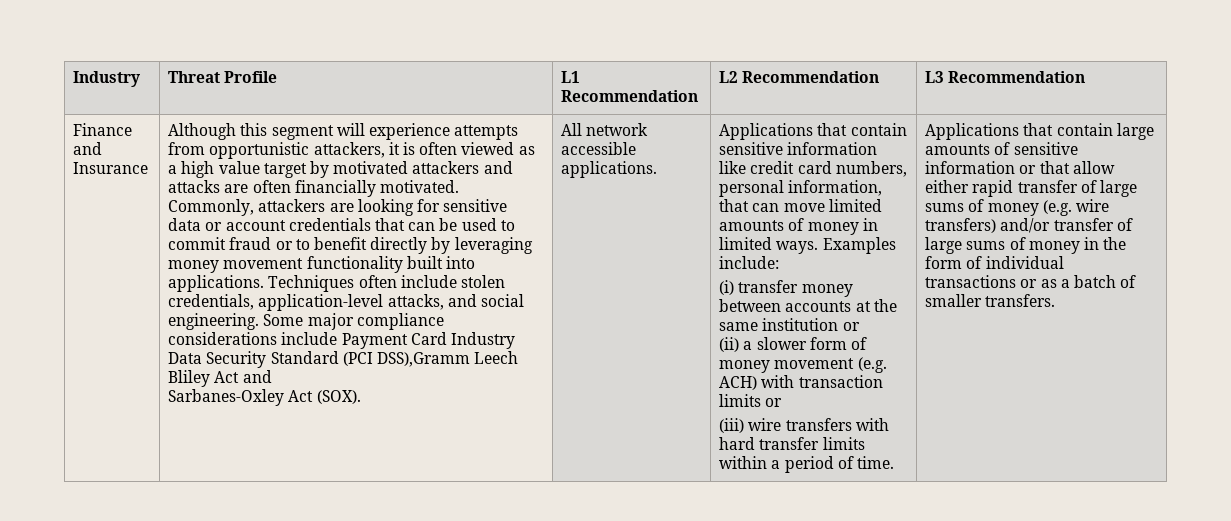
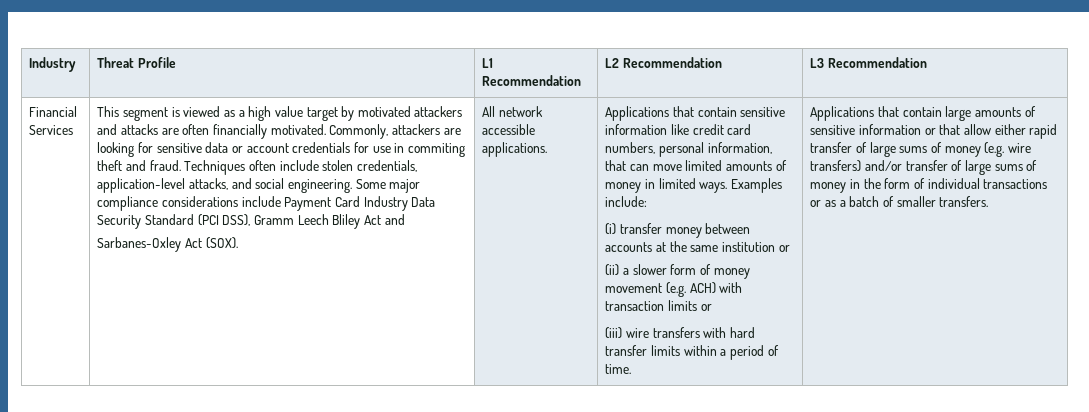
[73,123,133,136] [73,142,103,155] [73,162,149,174] [168,123,519,140] [168,142,458,159] Finance and Insurance | Although this segment will experience attempts from opportunistic attackers, it is often -> [29,106,78,117] [29,125,74,135] [97,106,180,121] Financial Services | This segment is
[375,218,515,231] [168,237,533,254] [168,256,476,273] [168,275,265,292] that can be used to commit fraud or to benefit directly by leveraging money movement functionality built into applications. -> [353,142,465,157] [97,160,181,171] for use in commiting theft and fraud.
[377,352,471,367] DSS),Gramm -> [222,214,294,226] DSS), Gramm

